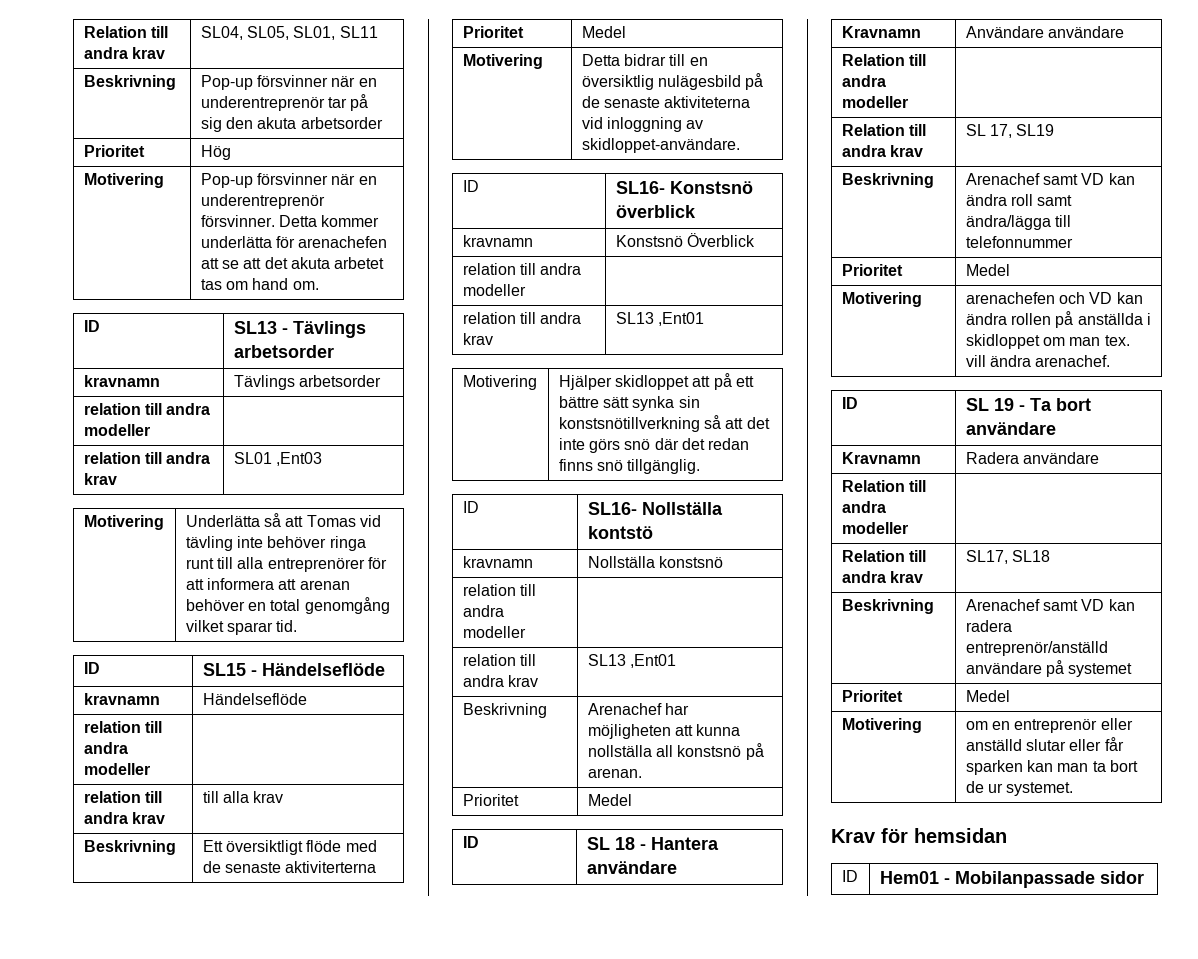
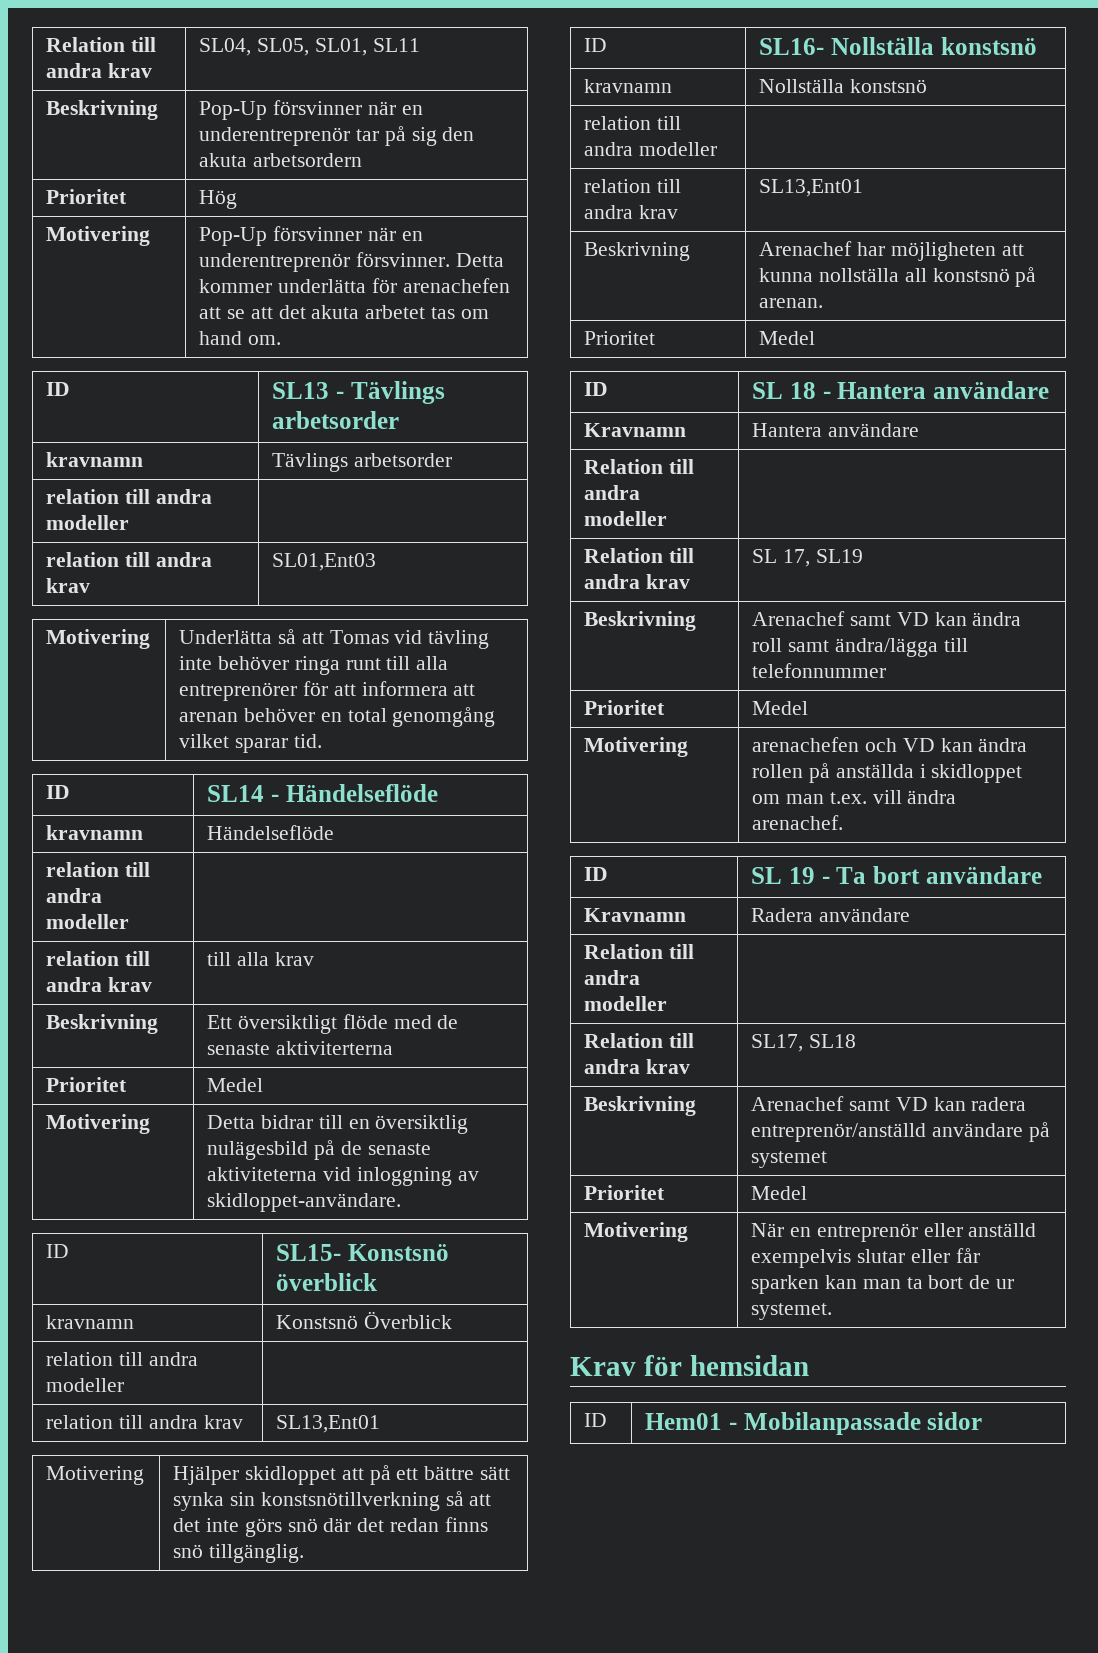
[200,75,253,90] Pop-up -> [199,101,268,120] Pop-Up
[300,117,383,129] arbetsorder -> [252,153,362,167] arbetsordern
[200,173,253,188] Pop-up -> [199,227,268,246] Pop-Up
[233,452,323,466] SL01 ,Ent03 -> [272,553,377,571] SL01,Ent03
[202,663,246,676] SL15 -> [207,785,265,802] SL14
[615,181,665,194] SL16- -> [276,1244,342,1261] SL15-
[615,312,705,326] SL13 ,Ent01 -> [276,1415,381,1433] SL13,Ent01
[587,526,653,539] kontstö -> [940,37,1037,55] konstsnö
[587,654,677,668] SL13 ,Ent01 -> [759,179,864,197] SL13,Ent01
[965,26,1044,38] Användare -> [752,423,823,437] Hantera
[1104,335,1130,346] tex. -> [829,792,867,804] t.ex.
[965,721,988,730] om -> [751,1223,785,1237] När
(1022, 745) none -> [751,1249,852,1268] exempelvis

